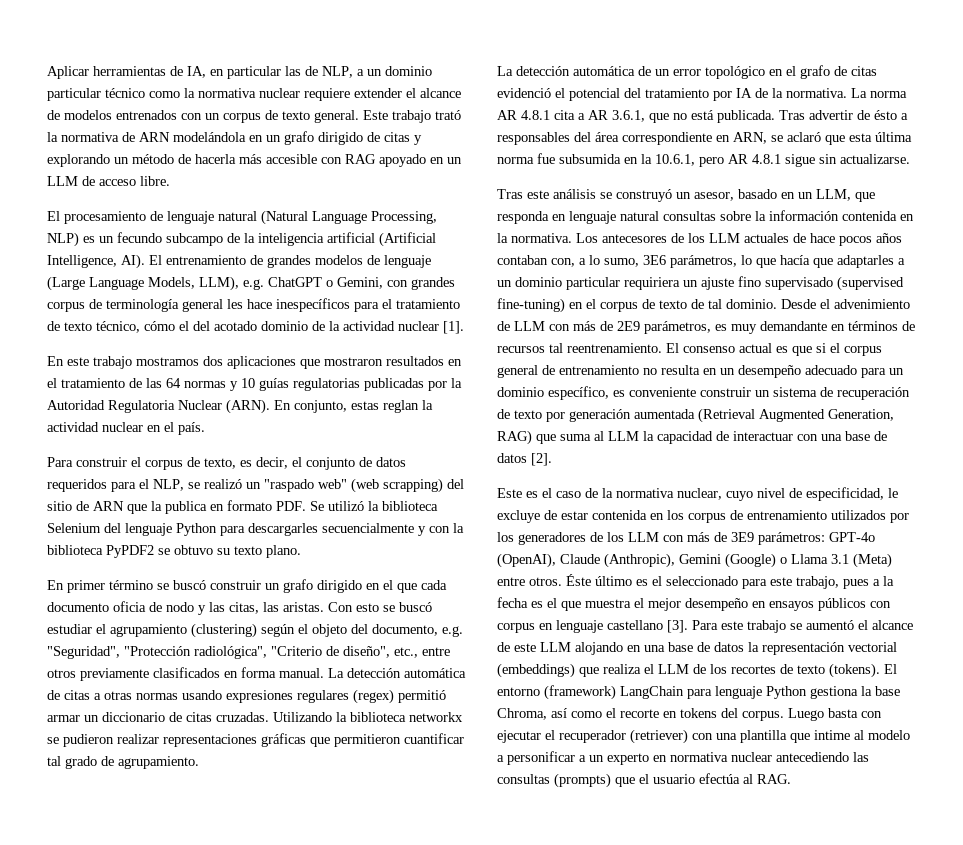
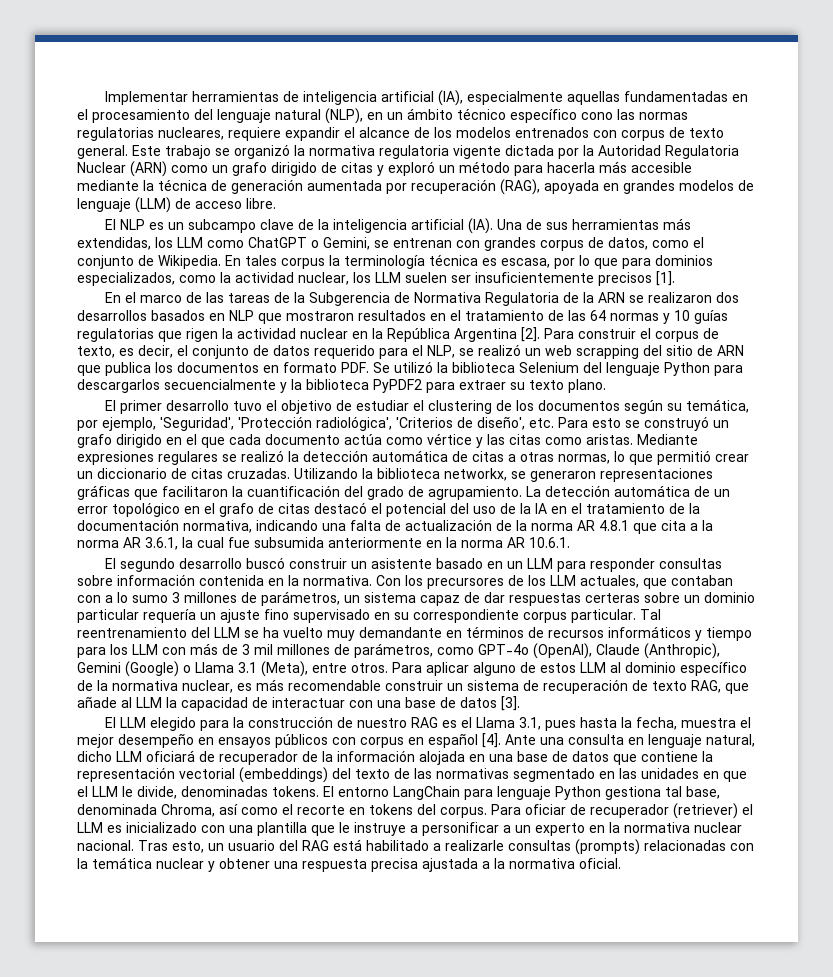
[47,66,89,79] Aplicar -> [105,91,189,105] Implementar
[187,66,432,79] [47,88,461,101] [47,110,60,120] IA, en particular las de NLP, a un dominio particular técnico como la normativa nuclear requiere extender el alcance de -> [303,90,749,106] [77,108,688,124] [77,127,452,141] inteligencia artificial (IA), especialmente aquellas fundamentadas en el procesamiento del lenguaje natural (NLP), en un ámbito técnico específico cono las normas regulatorias nucleares, requiere expandir el alcance de los
[205,113,220,120] un -> (617, 134) none
[435,110,461,120] [47,132,263,142] trató la normativa de ARN modelándola en -> [215,144,739,159] [77,161,208,177] se organizó la normativa regulatoria vigente dictada por la Autoridad Regulatoria Nuclear (ARN) como
[47,154,110,167] explorando -> [388,161,435,176] exploró
[178,154,191,164] de -> [514,165,543,176] para
[321,154,462,167] [47,176,170,186] [47,210,437,225] [47,232,436,247] [47,254,431,269] [47,276,264,291] con RAG apoyado en un LLM de acceso libre. // El procesamiento de lenguaje natural (Natural Language Processing, NLP) es un fecundo subcampo de la inteligencia artificial (Artificial Intelligence, AI). El entrenamiento de grandes modelos de lenguaje (Large Language Models, LLM), e.g. -> [77,179,754,195] [77,197,276,213] [105,218,692,234] [77,237,244,250] mediante la técnica de generación aumentada por recuperación (RAG), apoyada en grandes modelos de lenguaje (LLM) de acceso libre. // El NLP es un subcampo clave de la inteligencia artificial (IA). Una de sus herramientas más extendidas, los LLM como
(383, 283) none -> [374,238,452,248] se entrenan
[106,298,460,312] [47,321,464,334] [47,356,296,369] terminología general les hace inespecíficos para el tratamiento de texto técnico, cómo el del acotado dominio de la actividad nuclear [1]. // En este trabajo mostramos dos aplicaciones -> [608,237,704,250] [77,254,713,269] [77,271,675,286] [105,292,740,306] [77,310,254,321] datos, como el conjunto de Wikipedia. En tales corpus la terminología técnica es escasa, por lo que para dominios especializados, como la actividad nuclear, los LLM suelen ser insuficientemente precisos [1]. // En el marco de las tareas de la Subgerencia de Normativa Regulatoria de la ARN se realizaron dos desarrollos basados en NLP
[364,378,462,391] [47,399,433,414] [47,422,205,435] publicadas por la Autoridad Regulatoria Nuclear (ARN). En conjunto, estas reglan la actividad nuclear en el país. // -> [158,327,540,342] que rigen la actividad nuclear en la República Argentina [2].
[47,479,107,492] requeridos -> [314,345,375,359] requerido
[264,478,443,493] "raspado web" (web scrapping) -> [545,345,639,359] web scrapping
[151,501,207,514] la publica -> [105,362,259,376] publica los documentos
[248,523,318,536] descargarles -> [77,379,160,393] descargarlos
[429,526,450,533] con -> (287, 387) none
[158,545,213,555] se obtuvo -> [426,380,506,393] para extraer
[47,580,261,593] En primer término se buscó construir -> [105,399,750,414] [77,416,709,431] El primer desarrollo tuvo el objetivo de estudiar el clustering de los documentos según su temática, por ejemplo, 'Seguridad', 'Protección radiológica', 'Criterios de diseño', etc. Para esto se construyó
[113,601,432,615] [47,623,463,638] [47,646,450,659] [47,667,344,681] oficia de nodo y las citas, las aristas. Con esto se buscó estudiar el agrupamiento (clustering) según el objeto del documento, e.g. "Seguridad", "Protección radiológica", "Criterio de diseño", etc., entre otros previamente clasificados en forma manual. La -> [344,433,698,448] [77,450,299,465] actúa como vértice y las citas como aristas. Mediante expresiones regulares se realizó la
[136,689,446,704] [47,715,80,722] normas usando expresiones regulares (regex) permitió armar -> [558,450,749,465] normas, lo que permitió crear
[409,712,463,722] [47,733,464,747] [47,756,61,766] networkx se pudieron realizar representaciones gráficas que permitieron cuantificar tal -> [444,468,713,482] [77,485,363,500] networkx, se generaron representaciones gráficas que facilitaron la cuantificación del
(199, 762) // -> (522, 493) none
[497,88,551,98] evidenció -> [314,502,367,514] destacó
[645,88,867,101] tratamiento por IA de la normativa. La -> [473,503,700,514] [77,519,527,533] uso de la IA en el tratamiento de la documentación normativa, indicando una falta de actualización de la
(550, 115) none -> [633,523,657,534] que
[588,110,908,123] [497,132,912,145] [497,157,534,164] AR 3.6.1, que no está publicada. Tras advertir de ésto a responsables del área correspondiente en ARN, se aclaró que esta última norma -> [702,520,713,531] [77,537,224,550] la norma AR 3.6.1, la cual
[624,154,910,167] [497,189,875,202] [497,211,659,224] en la 10.6.1, pero AR 4.8.1 sigue sin actualizarse. // Tras este análisis se construyó un asesor, basado en un LLM, que responda en lenguaje natural -> [328,537,570,548] [105,557,656,572] anteriormente en la norma AR 10.6.1. // El segundo desarrollo buscó construir un asistente basado en un LLM para responder
[755,211,766,221] la -> (113, 580) none
[576,233,902,246] [497,255,905,268] [497,277,680,290] Los antecesores de los LLM actuales de hace pocos años contaban con, a lo sumo, 3E6 parámetros, lo que hacía que adaptarles a un dominio particular requiriera -> [376,575,733,589] [77,591,755,606] [77,609,196,623] Con los precursores de los LLM actuales, que contaban con a lo sumo 3 millones de parámetros, un sistema capaz de dar respuestas certeras sobre un dominio particular requería
[837,276,904,291] [497,298,910,313] [497,321,727,334] (supervised fine-tuning) en el corpus de texto de tal dominio. Desde el advenimiento de LLM con más de 2E9 parámetros, es -> [374,609,661,623] [77,627,323,638] en su correspondiente corpus particular. Tal reentrenamiento del LLM se ha vuelto
[549,343,882,356] [497,365,904,378] [497,386,696,400] tal reentrenamiento. El consenso actual es que si el corpus general de entrenamiento no resulta en un desempeño adecuado para un dominio específico, es conveniente -> [608,626,752,641] [77,643,720,659] [77,661,747,677] [77,679,381,693] informáticos y tiempo para los LLM con más de 3 mil millones de parámetros, como GPT-4o (OpenAI), Claude (Anthropic), Gemini (Google) o Llama 3.1 (Meta), entre otros. Para aplicar alguno de estos LLM al dominio específico de la normativa nuclear, es más recomendable
[546,408,894,423] [497,430,591,445] por generación aumentada (Retrieval Augmented Generation, RAG) que suma -> [691,680,749,694] [77,696,117,708] RAG, que añade
[531,453,552,466] [497,487,898,501] [497,510,909,523] [497,532,875,545] [497,553,892,568] [497,574,894,589] [497,597,581,611] [2]. // Este es el caso de la normativa nuclear, cuyo nivel de especificidad, le excluye de estar contenida en los corpus de entrenamiento utilizados por los generadores de los LLM con más de 3E9 parámetros: GPT-4o (OpenAI), Claude (Anthropic), Gemini (Google) o Llama 3.1 (Meta) entre otros. Éste último es el seleccionado para este trabajo, pues a la fecha es el que -> [501,696,520,711] [105,716,678,731] [3]. // El LLM elegido para la construcción de nuestro RAG es el Llama 3.1, pues hasta la fecha,
[556,620,913,633] [497,642,623,655] lenguaje castellano [3]. Para este trabajo se aumentó el alcance de este LLM alojando -> [428,733,755,748] [77,750,465,765] español [4]. Ante una consulta en lenguaje natural, dicho LLM oficiará de recuperador de la información alojada
(744, 647) none -> [613,751,698,765] que contiene
[579,663,880,678] que realiza el LLM de los recortes de texto (tokens). -> [332,768,747,782] [77,786,319,799] del texto de las normativas segmentado en las unidades en que el LLM le divide, denominadas tokens.
[544,685,616,700] (framework) -> (389, 792) none
[861,686,900,696] la base -> [665,786,720,799] [77,804,157,815] tal base, denominada
[788,708,882,721] [497,729,688,744] Luego basta con ejecutar el recuperador (retriever) -> [491,803,753,819] [77,822,197,833] Para oficiar de recuperador (retriever) el LLM es inicializado
[814,730,910,740] intime al modelo -> [339,822,406,836] le instruye
[670,752,869,762] [497,773,791,788] normativa nuclear antecediendo las consultas (prompts) que el usuario efectúa al RAG. -> [609,822,742,833] [77,839,754,855] [77,857,621,872] la normativa nuclear nacional. Tras esto, un usuario del RAG está habilitado a realizarle consultas (prompts) relacionadas con la temática nuclear y obtener una respuesta precisa ajustada a la normativa oficial.

